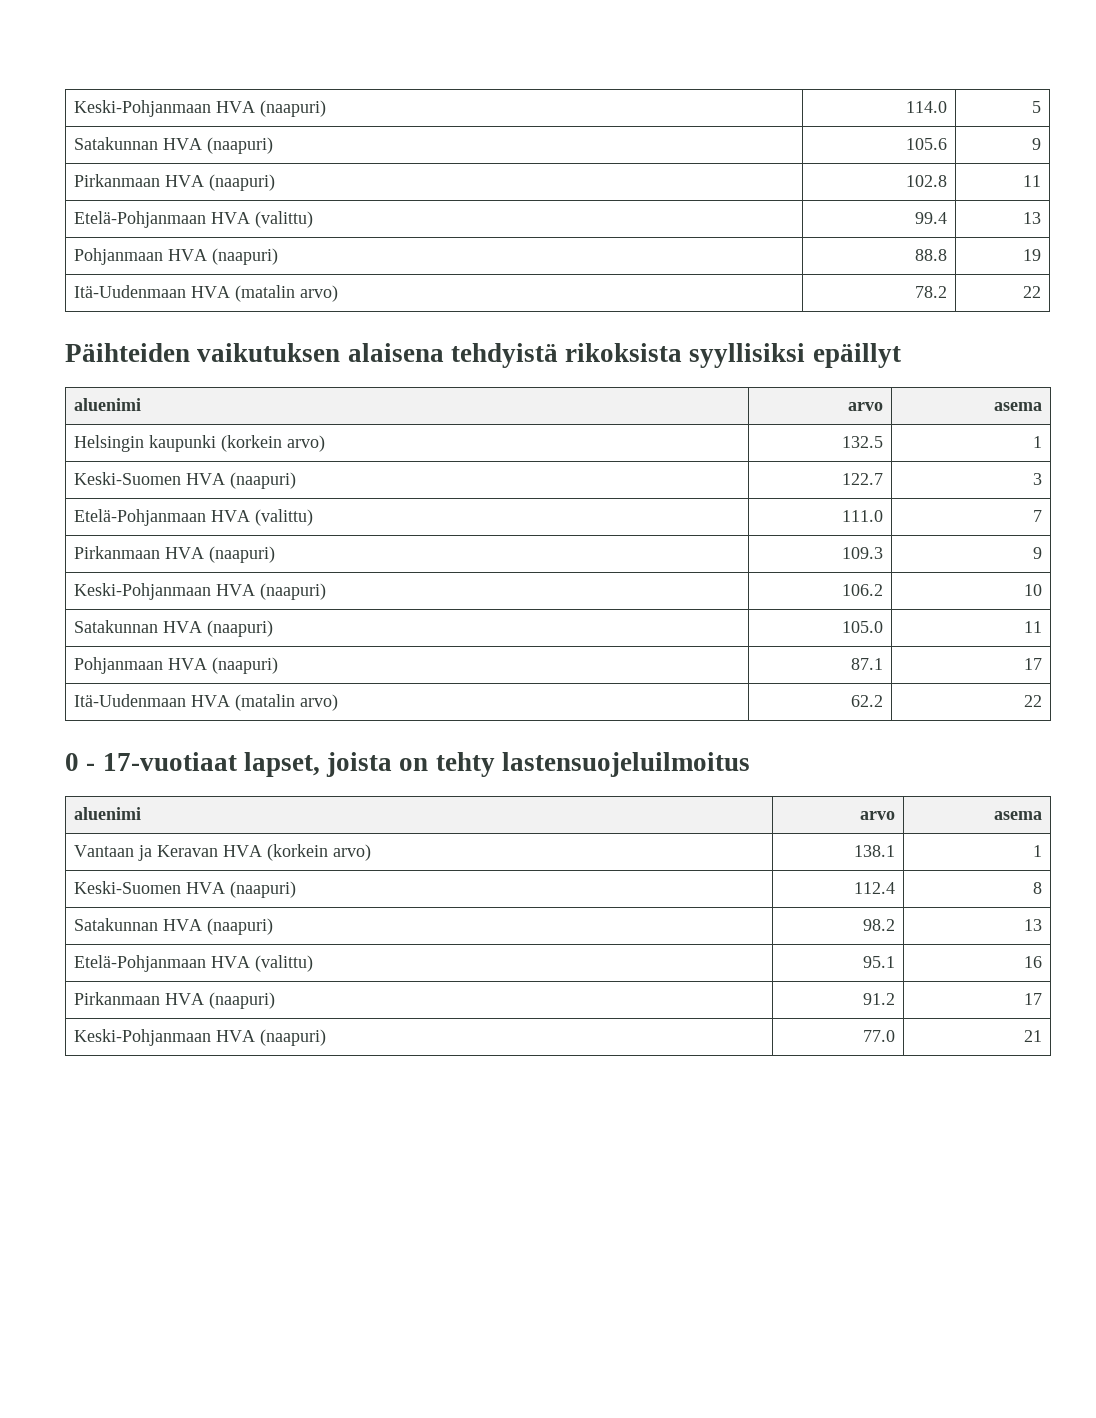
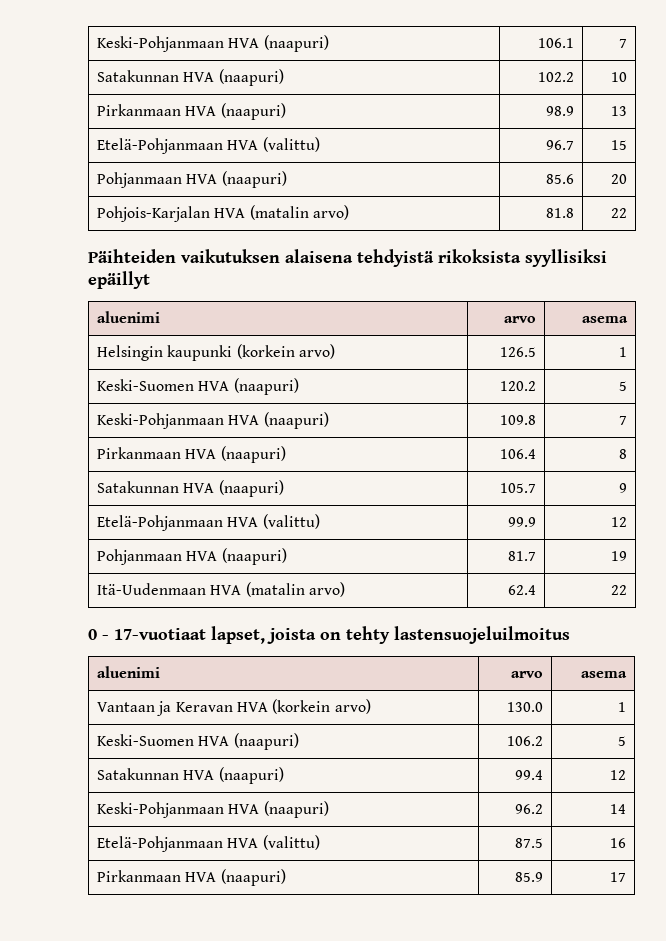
[73,100,326,117] [906,101,948,113] [1032,101,1042,113] [73,137,273,154] [906,138,948,150] [1032,138,1042,150] [73,174,275,191] [906,175,948,187] [1023,175,1042,187] [73,211,313,228] [915,212,948,224] [1023,212,1042,224] [73,248,278,265] [915,249,948,261] [1023,249,1042,261] [73,285,338,302] [915,286,948,298] Keski-Pohjanmaan HVA (naapuri) | 114.0 | 5 // Satakunnan HVA (naapuri) | 105.6 | 9 // Pirkanmaan HVA (naapuri) | 102.8 | 11 // Etelä-Pohjanmaan HVA (valittu) | 99.4 | 13 // Pohjanmaan HVA (naapuri) | 88.8 | 19 // Itä-Uudenmaan HVA (matalin arvo) | 78.2 -> [97,35,329,52] [537,38,574,48] [618,39,627,48] [97,69,284,86] [537,72,574,82] [610,72,627,82] [97,103,286,120] [545,106,574,116] [610,106,627,116] [97,137,320,154] [545,140,574,150] [610,140,627,150] [97,171,287,188] [545,174,574,184] [610,174,627,184] [97,205,350,222] [545,208,574,218] Keski-Pohjanmaan HVA (naapuri) | 106.1 | 7 // Satakunnan HVA (naapuri) | 102.2 | 10 // Pirkanmaan HVA (naapuri) | 98.9 | 13 // Etelä-Pohjanmaan HVA (valittu) | 96.7 | 15 // Pohjanmaan HVA (naapuri) | 85.6 | 20 // Pohjois-Karjalan HVA (matalin arvo) | 81.8
[842,436,884,448] [1033,436,1043,448] [73,472,296,489] [842,473,884,485] [1033,473,1043,485] [73,509,313,526] [842,510,884,522] [1033,510,1043,522] [73,546,275,563] [842,547,884,559] [1033,547,1043,559] [73,583,326,600] [842,584,884,596] [1024,584,1043,596] [73,620,273,637] [842,621,884,633] [1024,621,1043,633] [73,657,278,674] [851,658,884,670] [1024,658,1043,670] [73,694,338,711] [851,695,884,707] 132.5 | 1 // Keski-Suomen HVA (naapuri) | 122.7 | 3 // Etelä-Pohjanmaan HVA (valittu) | 111.0 | 7 // Pirkanmaan HVA (naapuri) | 109.3 | 9 // Keski-Pohjanmaan HVA (naapuri) | 106.2 | 10 // Satakunnan HVA (naapuri) | 105.0 | 11 // Pohjanmaan HVA (naapuri) | 87.1 | 17 // Itä-Uudenmaan HVA (matalin arvo) | 62.2 -> [499,347,536,357] [618,347,627,357] [97,378,299,395] [499,381,536,391] [618,381,627,391] [97,412,329,429] [499,415,536,425] [618,416,627,425] [97,446,286,463] [499,449,536,459] [618,449,627,459] [97,480,284,497] [499,483,536,493] [618,483,627,493] [97,514,320,531] [507,517,536,527] [610,517,627,527] [97,548,287,565] [507,551,536,561] [610,551,627,561] [97,582,346,597] [507,585,536,595] 126.5 | 1 // Keski-Suomen HVA (naapuri) | 120.2 | 5 // Keski-Pohjanmaan HVA (naapuri) | 109.8 | 7 // Pirkanmaan HVA (naapuri) | 106.4 | 8 // Satakunnan HVA (naapuri) | 105.7 | 9 // Etelä-Pohjanmaan HVA (valittu) | 99.9 | 12 // Pohjanmaan HVA (naapuri) | 81.7 | 19 // Itä-Uudenmaan HVA (matalin arvo) | 62.4
[854,845,896,857] [1033,845,1043,857] [73,881,296,898] [854,882,896,894] [1033,882,1043,894] [73,918,273,935] [863,919,896,931] [1024,919,1043,931] [73,955,313,972] [863,956,896,968] 138.1 | 1 // Keski-Suomen HVA (naapuri) | 112.4 | 8 // Satakunnan HVA (naapuri) | 98.2 | 13 // Etelä-Pohjanmaan HVA (valittu) | 95.1 -> [506,702,543,712] [617,702,626,712] [97,733,299,750] [506,736,543,746] [617,736,626,746] [97,767,284,784] [514,770,543,780] [609,770,626,780] [97,801,329,818] [514,804,543,814] [609,804,626,814] [97,835,320,852] [514,838,543,848] 130.0 | 1 // Keski-Suomen HVA (naapuri) | 106.2 | 5 // Satakunnan HVA (naapuri) | 99.4 | 12 // Keski-Pohjanmaan HVA (naapuri) | 96.2 | 14 // Etelä-Pohjanmaan HVA (valittu) | 87.5
[863,993,896,1005] [1024,993,1043,1005] [73,1029,326,1046] [863,1030,896,1042] [1024,1030,1043,1042] 91.2 | 17 // Keski-Pohjanmaan HVA (naapuri) | 77.0 | 21 -> [514,872,543,882] [609,872,626,882] 85.9 | 17

